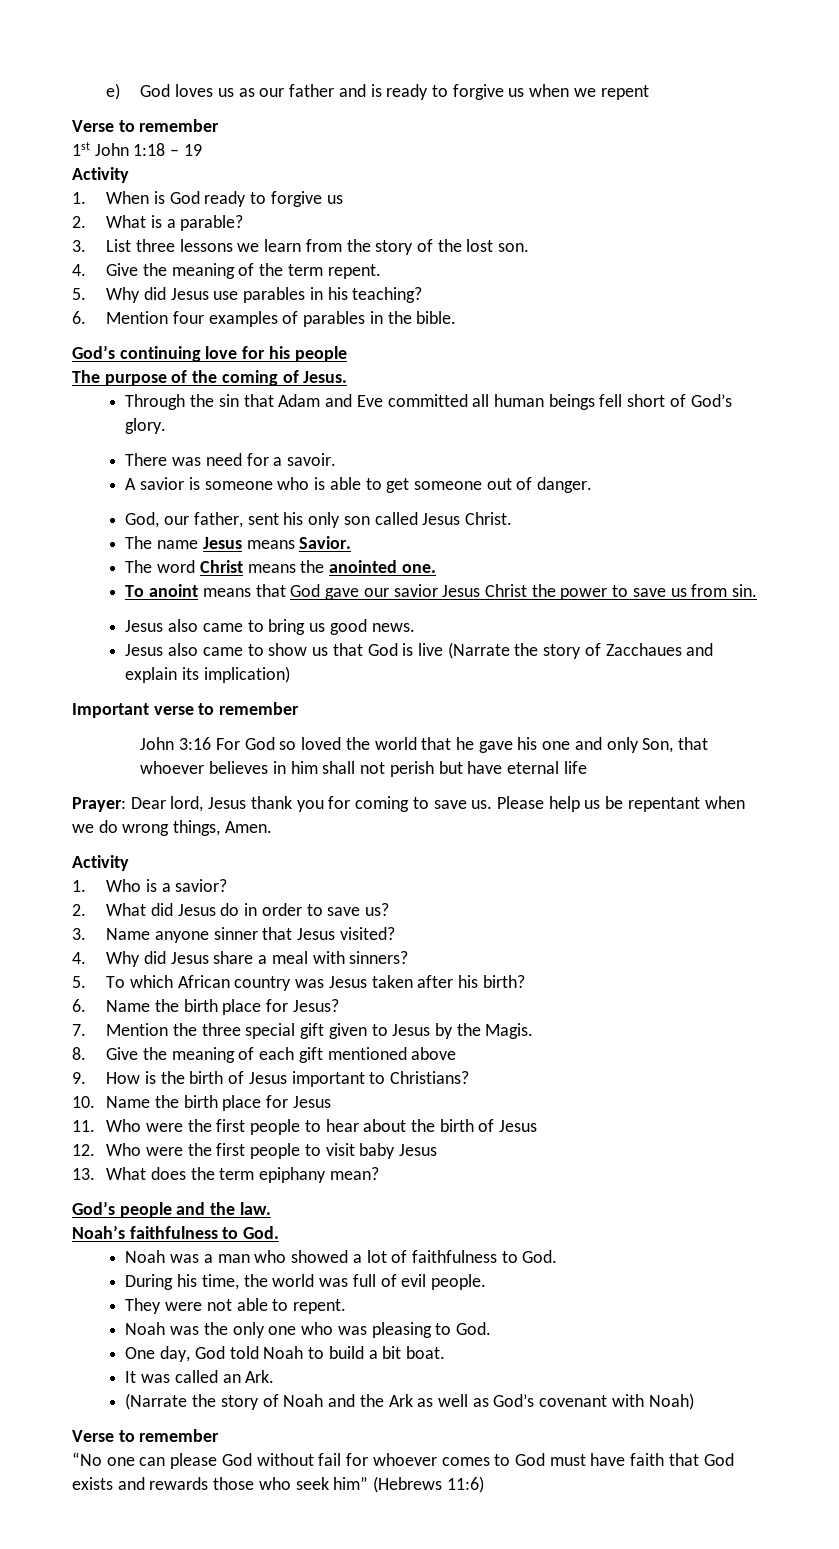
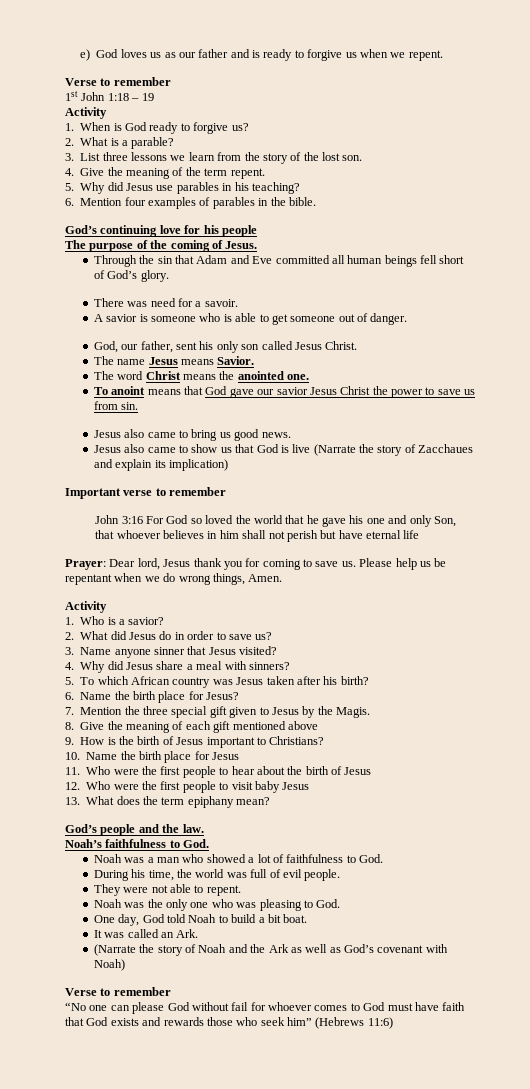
[600,85,649,100] repent -> [408,50,443,61] repent.
[326,195,343,204] us -> [231,123,249,131] us?

